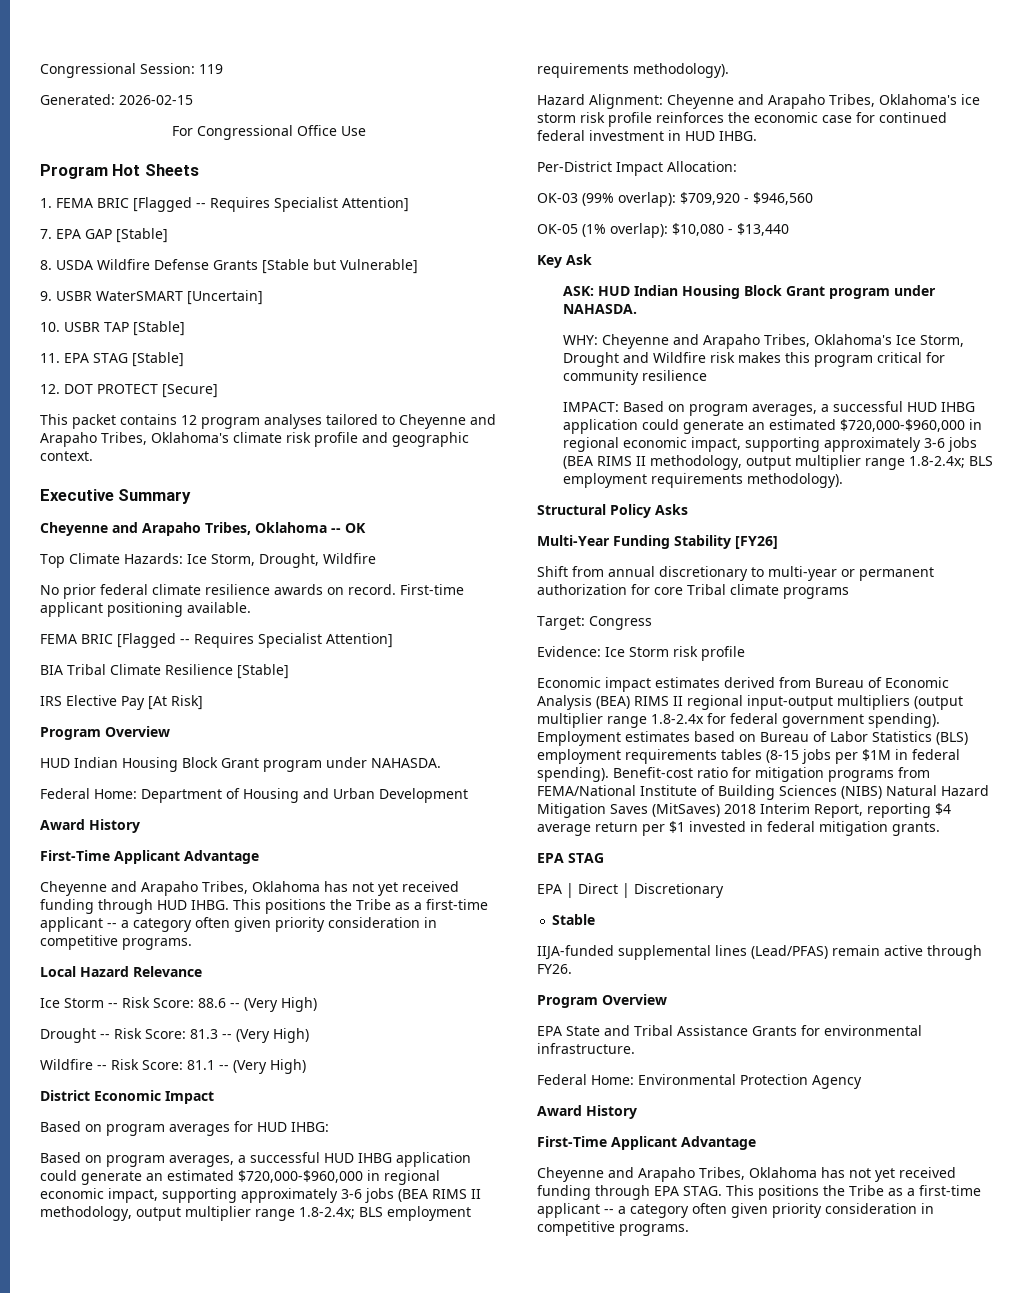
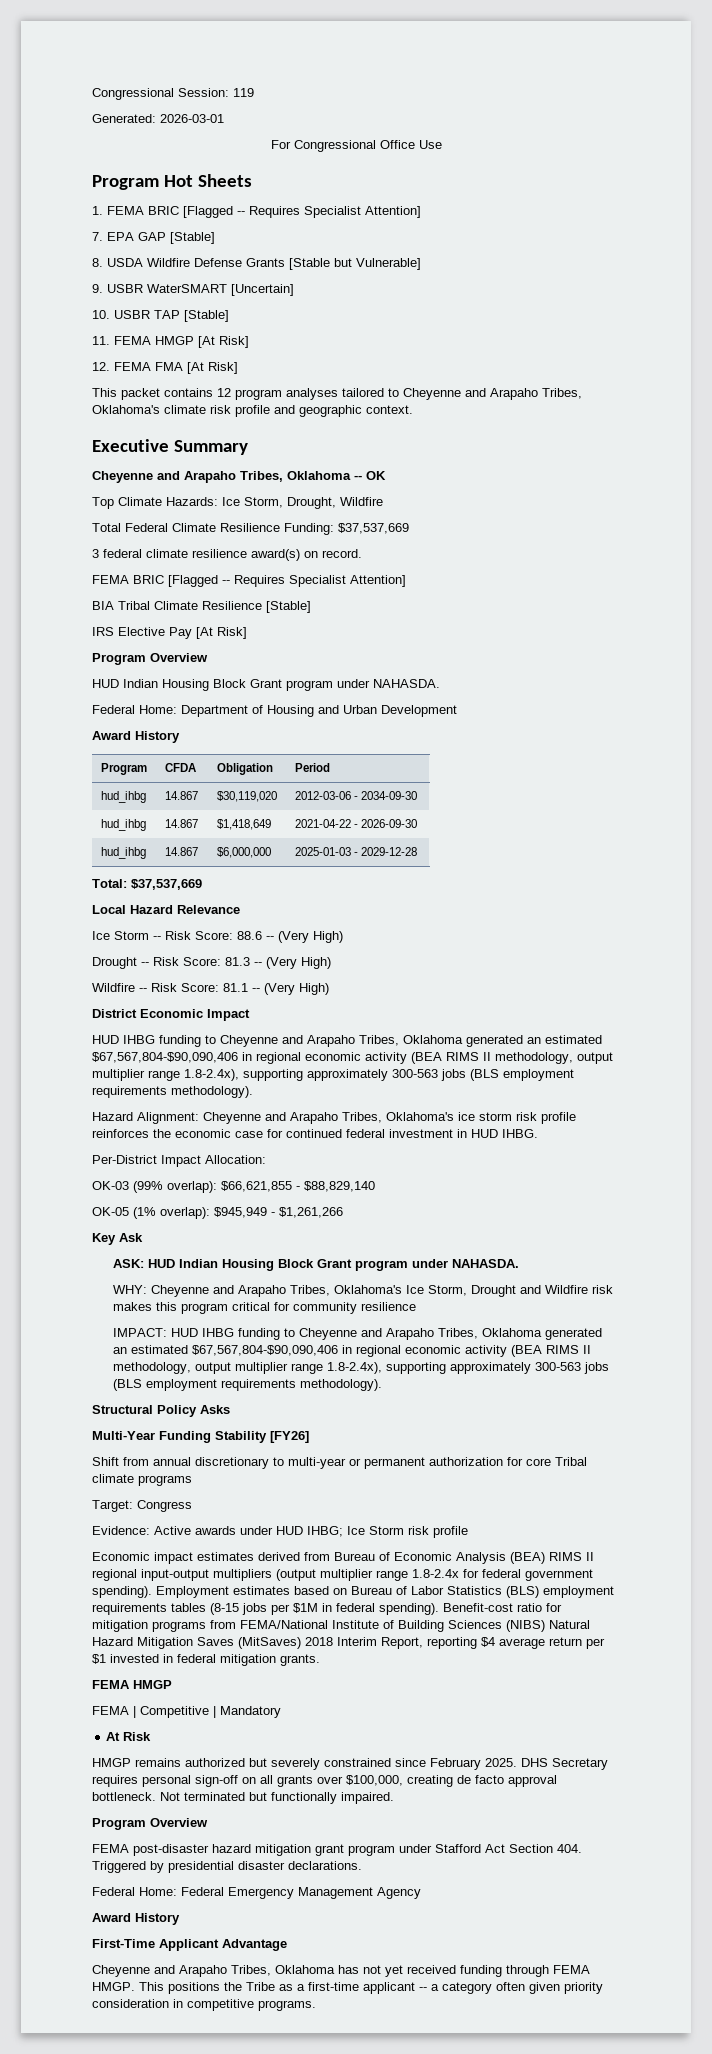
[119,95,193,105] 2026-02-15 -> [160,114,224,123] 2026-03-01
[64,352,184,367] [40,384,218,398] EPA STAG [Stable] // 12. DOT PROTECT [Secure] -> [114,336,249,348] [92,362,238,374] FEMA HMGP [At Risk] // 12. FEMA FMA [At Risk]
[40,584,96,599] No prior -> [92,523,409,535] [92,549,99,558] Total Federal Climate Resilience Funding: $37,537,669 // 3
[274,584,323,595] awards -> [251,549,300,561] award(s)
[400,584,464,595] [40,602,251,617] First-time applicant positioning available. -> (362, 553) none
[40,850,259,864] [40,881,459,896] [40,899,488,914] [40,917,437,932] [40,935,192,950] // First-Time Applicant Advantage // Cheyenne and Arapaho Tribes, Oklahoma has not yet received funding through HUD IHBG. This positions the Tribe as a first-time applicant -- a category often given priority consideration in competitive programs. -> [100,763,147,775] [164,763,196,772] [216,763,273,775] [294,763,330,772] [100,791,146,803] [164,791,198,800] [216,791,277,802] [294,791,418,800] [100,819,146,831] [164,819,198,828] [216,819,271,830] [294,819,418,828] [100,847,146,859] [164,847,198,856] [216,847,271,858] [294,847,418,856] [92,879,202,890] // Program | CFDA | Obligation | Period // hud_ihbg | 14.867 | $30,119,020 | 2012-03-06 - 2034-09-30 // hud_ihbg | 14.867 | $1,418,649 | 2021-04-22 - 2026-09-30 // hud_ihbg | 14.867 | $6,000,000 | 2025-01-03 - 2029-12-28 // Total: $37,537,669
[40,1121,329,1136] [40,1152,471,1167] [40,1170,440,1185] [40,1188,481,1203] [40,1206,383,1221] Based on program averages for HUD IHBG: // Based on program averages, a successful HUD IHBG application could generate an estimated $720,000-$960,000 in regional economic impact, supporting approximately 3-6 jobs (BEA RIMS II methodology, output multiplier range 1.8-2.4x; BLS -> [92,1035,602,1047] [92,1052,613,1064] [92,1069,499,1081] HUD IHBG funding to Cheyenne and Arapaho Tribes, Oklahoma generated an estimated $67,567,804-$90,090,406 in regional economic activity (BEA RIMS II methodology, output multiplier range 1.8-2.4x), supporting approximately 300-563 jobs (BLS
[680,192,813,205] $709,920 - $946,560 -> [221,1181,375,1192] $66,621,855 - $88,829,140
[672,223,789,236] $10,080 - $13,440 -> [214,1207,343,1218] $945,949 - $1,261,266
[623,401,976,416] [563,419,983,434] [563,437,978,452] [563,455,994,470] Based on program averages, a successful HUD IHBG application could generate an estimated $720,000-$960,000 in regional economic impact, supporting approximately 3-6 jobs (BEA RIMS II methodology, output multiplier range 1.8-2.4x; BLS -> [171,1328,603,1340] [113,1345,592,1357] [113,1362,610,1374] [113,1379,143,1391] HUD IHBG funding to Cheyenne and Arapaho Tribes, Oklahoma generated an estimated $67,567,804-$90,090,406 in regional economic activity (BEA RIMS II methodology, output multiplier range 1.8-2.4x), supporting approximately 300-563 jobs (BLS
(601, 651) none -> [154,1526,343,1537] Active awards under HUD IHBG;
[537,853,604,863] [537,883,724,898] [552,914,596,925] [537,945,982,960] [537,964,572,974] [537,994,667,1008] [537,1025,922,1036] [537,1043,635,1054] [537,1074,808,1085] EPA STAG // EPA | Direct | Discretionary // Stable // IIJA-funded supplemental lines (Lead/PFAS) remain active through FY26. // Program Overview // EPA State and Tribal Assistance Grants for environmental infrastructure. // Federal Home: Environmental Protection -> [92,1680,172,1689] [92,1706,281,1718] [106,1732,152,1741] [92,1758,608,1770] [92,1775,557,1787] [92,1792,394,1804] [92,1818,208,1830] [92,1844,582,1856] [92,1861,362,1873] [92,1887,373,1899] FEMA HMGP // FEMA | Competitive | Mandatory // At Risk // HMGP remains authorized but severely constrained since February 2025. DHS Secretary requires personal sign-off on all grants over $100,000, creating de facto approval bottleneck. Not terminated but functionally impaired. // Program Overview // FEMA post-disaster hazard mitigation grant program under Stafford Act Section 404. Triggered by presidential disaster declarations. // Federal Home: Federal Emergency Management
[654,1186,722,1196] EPA STAG. -> [553,1965,590,1974] [92,1982,135,1991] FEMA HMGP.

